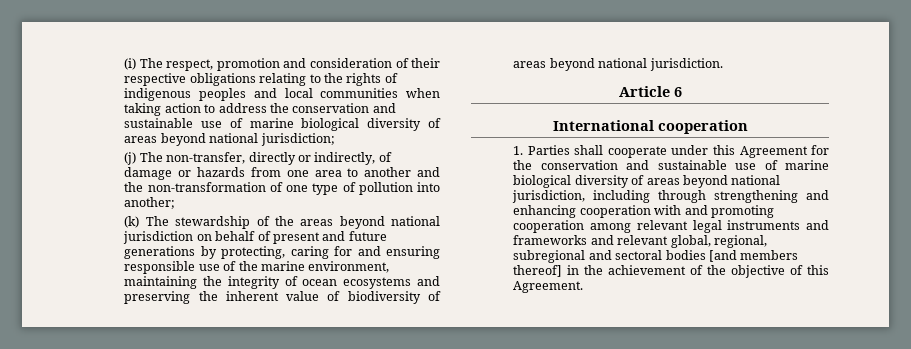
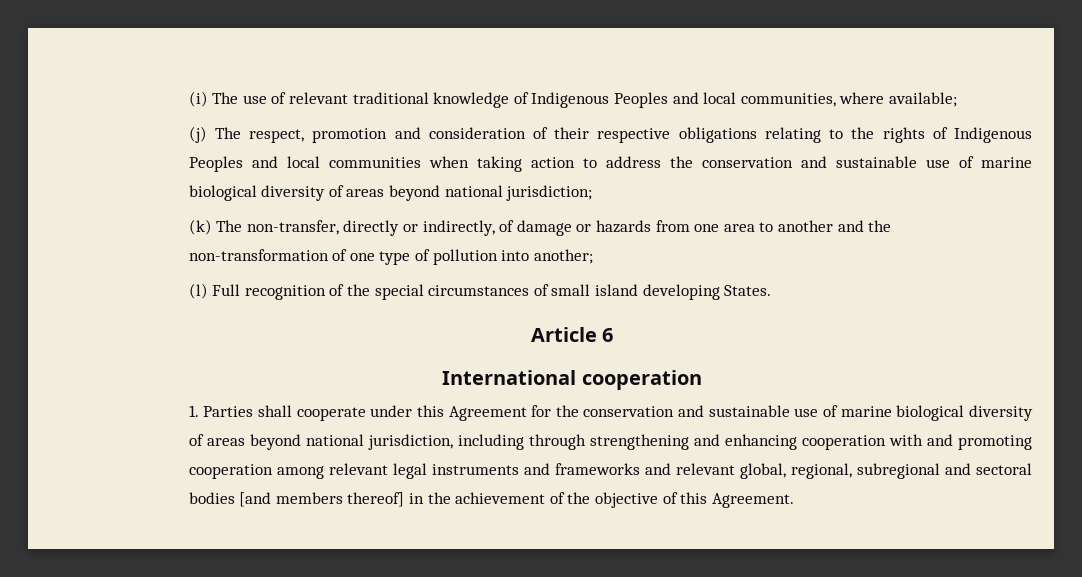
(163, 63) none -> [242,92,957,108] [188,126,241,143] use of relevant traditional knowledge of Indigenous Peoples and local communities, where available; // (j) The
[124,88,247,101] indigenous peoples -> [953,127,1032,143] [188,156,243,172] Indigenous Peoples
[124,152,137,165] (j) -> [188,219,212,235] (k)
[124,216,440,229] [123,231,387,244] [124,246,440,259] [124,261,390,274] [124,276,440,289] [124,291,441,304] [513,58,723,71] (k) The stewardship of the areas beyond national jurisdiction on behalf of present and future generations by protecting, caring for and ensuring responsible use of the marine environment, maintaining the integrity of ocean ecosystems and preserving the inherent value of biodiversity of areas beyond national jurisdiction. -> [188,283,772,300] (l) Full recognition of the special circumstances of small island developing States.

